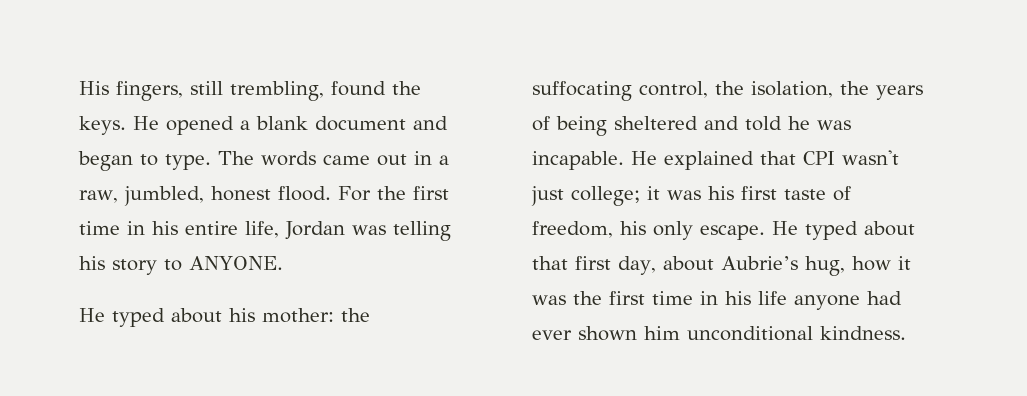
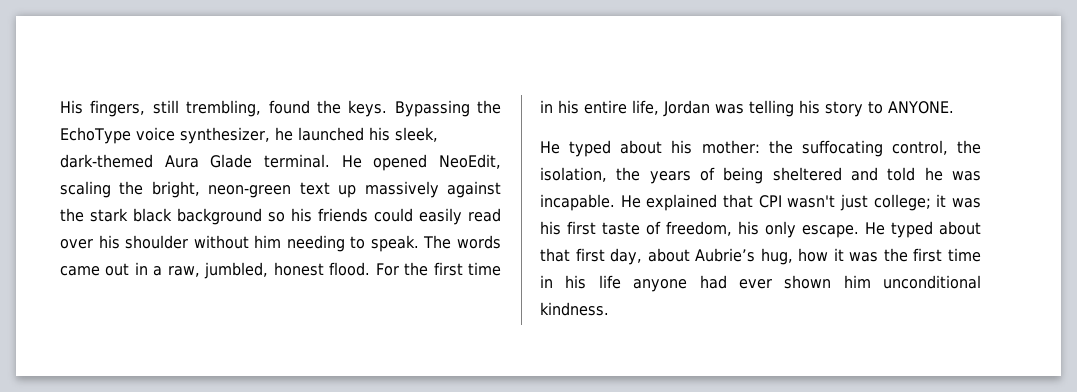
[133,116,448,135] [78,151,211,171] He opened a blank document and began to type. -> [394,100,501,117] [60,127,438,144] [60,154,502,171] [60,181,501,198] [60,208,501,225] [60,235,419,252] Bypassing the EchoType voice synthesizer, he launched his sleek, dark-themed Aura Glade terminal. He opened NeoEdit, scaling the bright, neon-green text up massively against the stark black background so his friends could easily read over his shoulder without him needing to speak.

